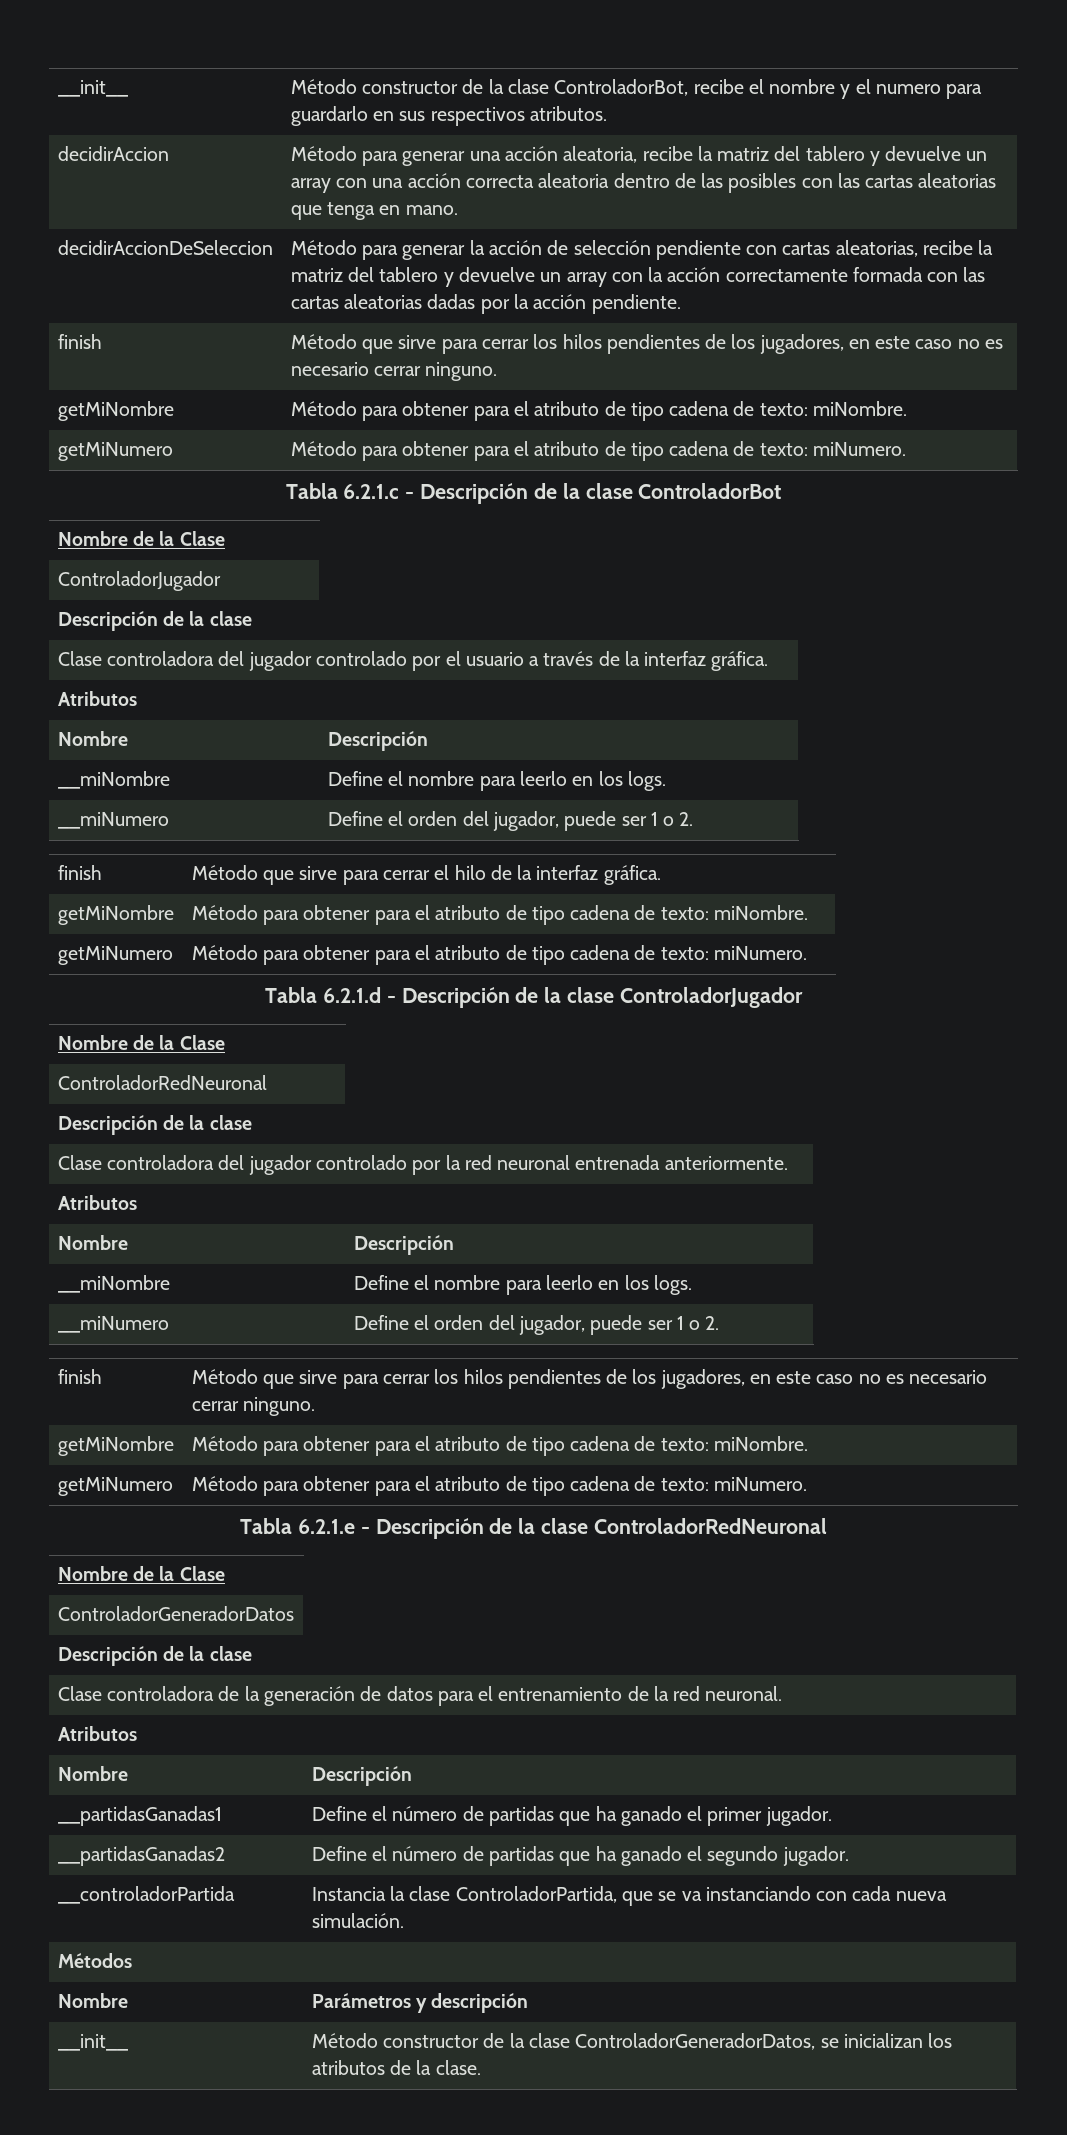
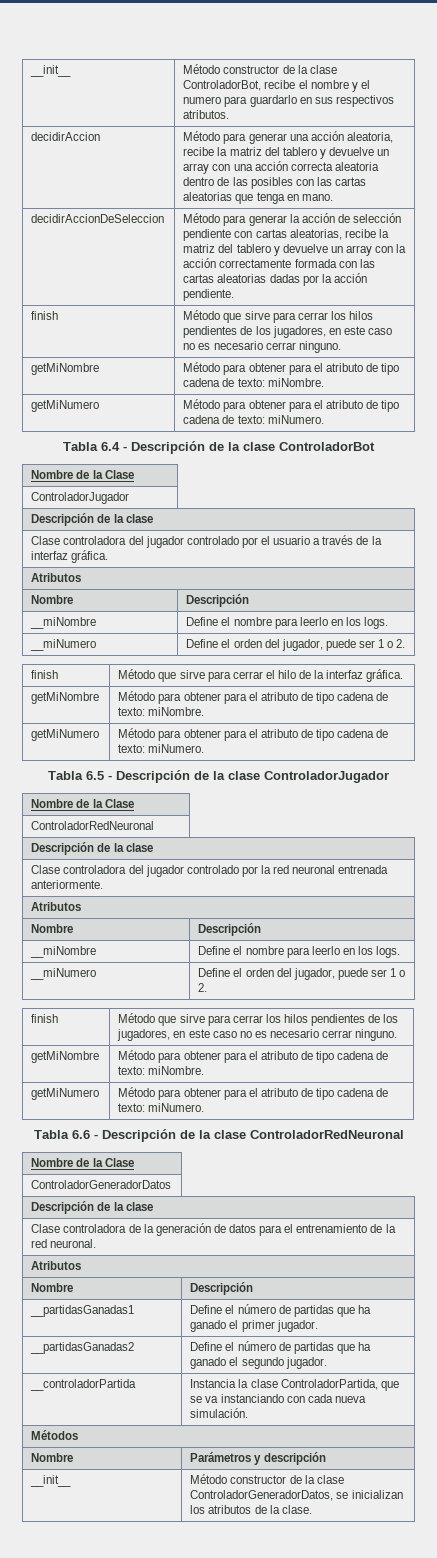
[343,484,400,499] 6.2.1.c -> [101,442,120,451] 6.4
[322,987,381,1003] 6.2.1.d -> [86,771,104,780] 6.5
[297,1519,355,1534] 6.2.1.e -> [71,1130,90,1139] 6.6

